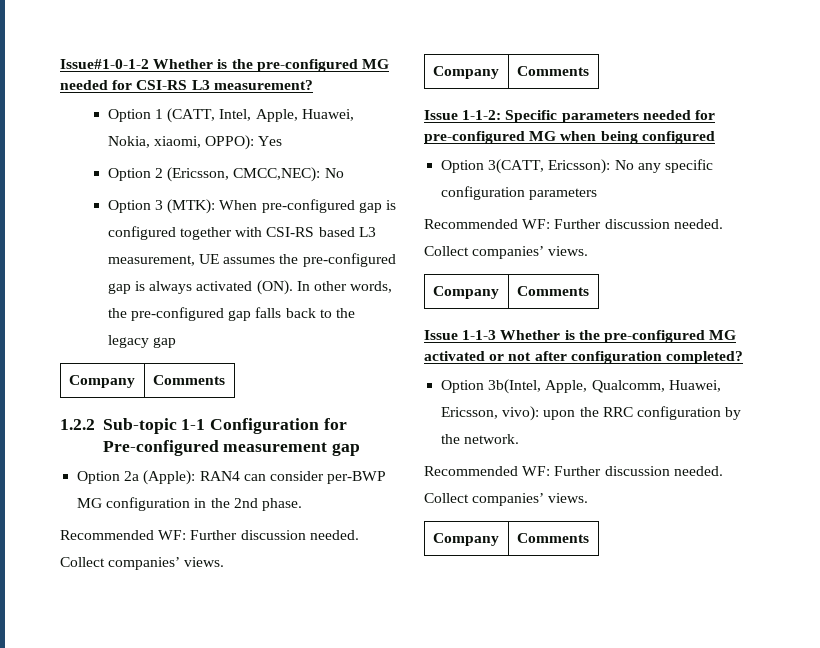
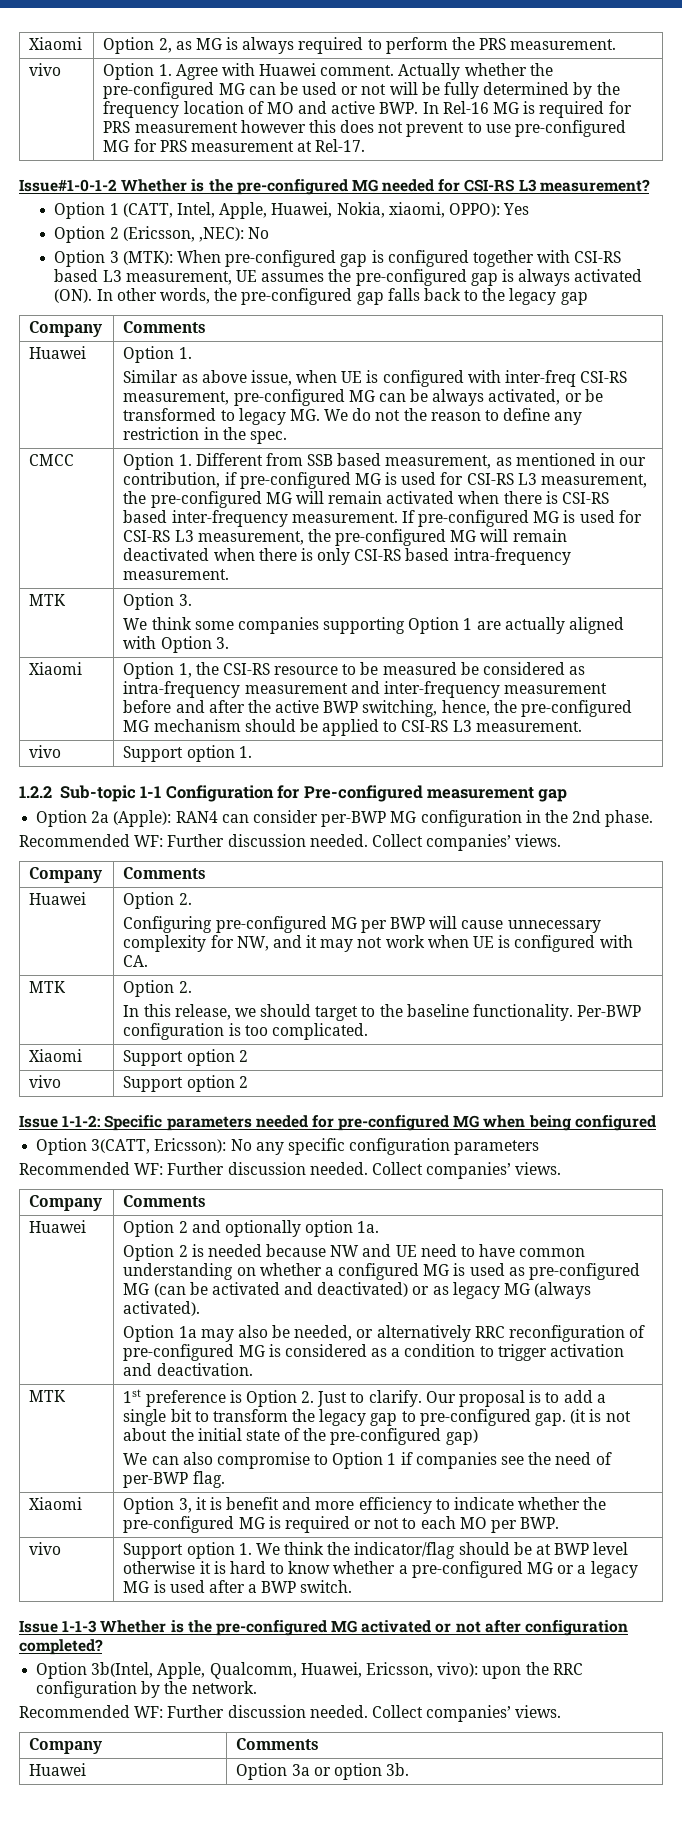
(60, 64) none -> [29,37,83,50] [103,37,617,54] [29,63,62,76] [103,63,553,80] [103,82,620,99] [103,101,632,118] [103,120,627,137] [103,139,366,152] Xiaomi | Option 2, as MG is always required to perform the PRS measurement. // vivo | Option 1. Agree with Huawei comment. Actually whether the pre-configured MG can be used or not will be fully determined by the frequency location of MO and active BWP. In Rel-16 MG is required for PRS measurement however this does not prevent to use pre-configured MG for PRS measurement at Rel-17. //
[233,167,321,182] CMCC,NEC): -> [198,227,244,242] ,NEC):
(225, 380) none -> [29,346,87,359] [123,346,192,363] [123,370,628,387] [123,389,603,406] [123,408,583,425] [123,427,287,444] [29,454,75,466] [123,453,647,470] [123,472,648,489] [123,491,610,508] [123,510,642,527] [123,529,567,546] [123,548,571,565] [123,569,230,580] [29,594,67,606] [123,593,192,610] [123,617,625,634] [123,636,229,653] [29,662,83,675] [123,662,586,679] [123,681,608,698] [123,700,633,717] [123,719,582,736] [29,745,62,758] [123,745,252,762] // Huawei | Option 1. // Similar as above issue, when UE is configured with inter-freq CSI-RS measurement, pre-configured MG can be always activated, or be transformed to legacy MG. We do not the reason to define any restriction in the spec. // CMCC | Option 1. Different from SSB based measurement, as mentioned in our contribution, if pre-configured MG is used for CSI-RS L3 measurement, the pre-configured MG will remain activated when there is CSI-RS based inter-frequency measurement. If pre-configured MG is used for CSI-RS L3 measurement, the pre-configured MG will remain deactivated when there is only CSI-RS based intra-frequency measurement. // MTK | Option 3. // We think some companies supporting Option 1 are actually aligned with Option 3. // Xiaomi | Option 1, the CSI-RS resource to be measured be considered as intra-frequency measurement and inter-frequency measurement before and after the active BWP switching, hence, the pre-configured MG mechanism should be applied to CSI-RS L3 measurement. // vivo | Support option 1.
(589, 71) none -> [29,892,87,905] [123,892,192,909] [123,916,601,933] [123,935,633,952] [123,955,149,967] [29,981,67,993] [123,980,192,997] [123,1004,642,1021] [123,1023,368,1040] [29,1049,83,1062] [123,1049,248,1066] [29,1075,62,1088] [123,1075,248,1092] // Huawei | Option 2. // Configuring pre-configured MG per BWP will cause unnecessary complexity for NW, and it may not work when UE is configured with CA. // MTK | Option 2. // In this release, we should target to the baseline functionality. Per-BWP configuration is too complicated. // Xiaomi | Support option 2 // vivo | Support option 2
(589, 291) none -> [29,1220,87,1233] [123,1220,380,1237] [123,1244,586,1261] [123,1263,641,1280] [123,1282,592,1299] [123,1301,201,1316] [123,1325,646,1342] [123,1344,625,1361] [123,1363,253,1376] [29,1390,67,1402] [123,1389,606,1407] [123,1409,631,1426] [123,1428,478,1445] [123,1452,612,1469] [123,1471,225,1488] [29,1497,83,1510] [123,1497,607,1514] [123,1516,560,1533] [29,1542,62,1555] [123,1542,629,1559] [123,1561,638,1578] [123,1580,353,1593] // Huawei | Option 2 and optionally option 1a. // Option 2 is needed because NW and UE need to have common understanding on whether a configured MG is used as pre-configured MG (can be activated and deactivated) or as legacy MG (always activated). // Option 1a may also be needed, or alternatively RRC reconfiguration of pre-configured MG is considered as a condition to trigger activation and deactivation. // MTK | 1st preference is Option 2. Just to clarify. Our proposal is to add a single bit to transform the legacy gap to pre-configured gap. (it is not about the initial state of the pre-configured gap) // We can also compromise to Option 1 if companies see the need of per-BWP flag. // Xiaomi | Option 3, it is benefit and more efficiency to indicate whether the pre-configured MG is required or not to each MO per BWP. // vivo | Support option 1. We think the indicator/flag should be at BWP level otherwise it is hard to know whether a pre-configured MG or a legacy MG is used after a BWP switch.
(589, 538) none -> [29,1763,87,1776] [236,1763,410,1780] // Huawei | Option 3a or option 3b.

